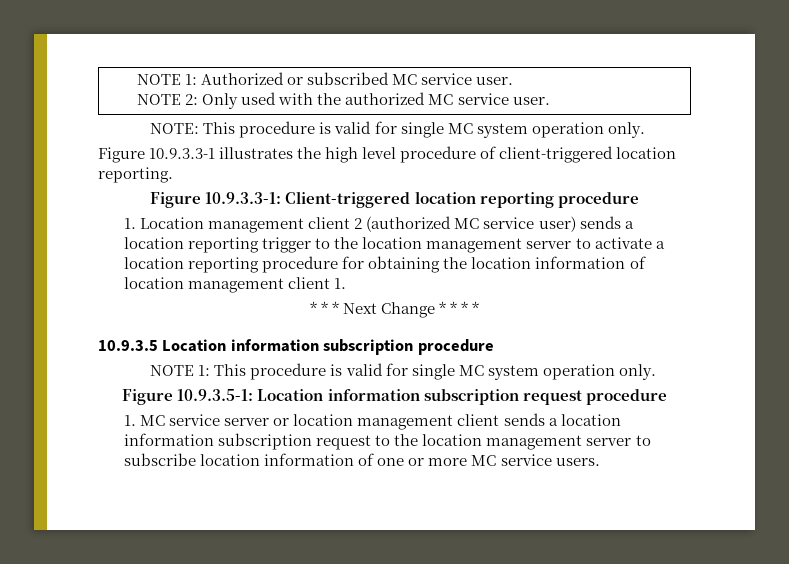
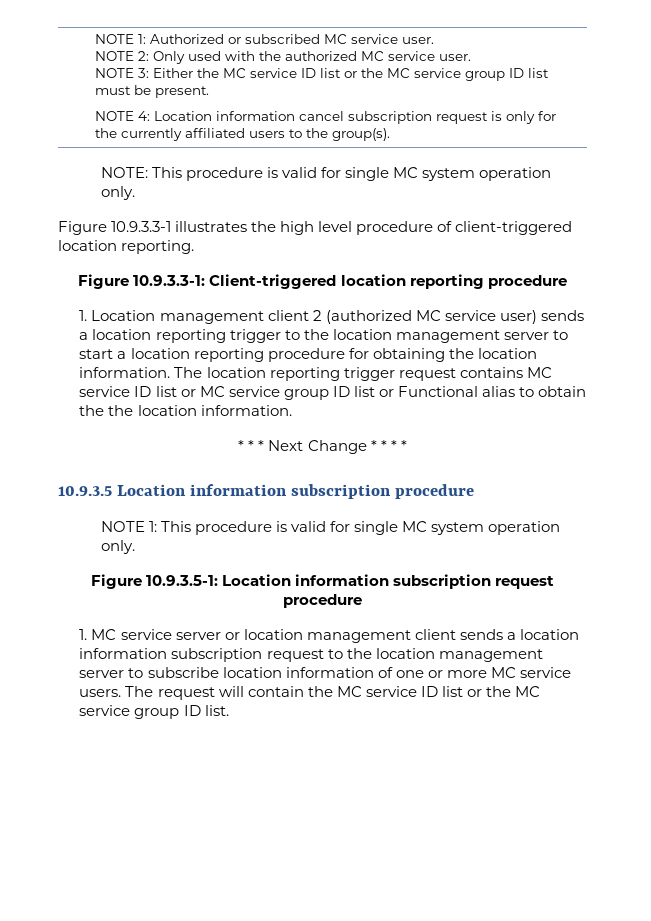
(550, 101) none -> [94,68,549,81] [94,85,209,98] [94,111,556,124] [94,128,390,141] // NOTE 3: Either the MC service ID list or the MC service group ID list must be present. // NOTE 4: Location information cancel subscription request is only for the currently affiliated users to the group(s).
[594,237,652,249] activate -> [79,349,114,359] start
[535,256,646,269] [124,277,347,293] information of location management client 1. -> [79,367,552,381] [79,386,587,400] [79,405,292,416] information. The location reporting trigger request contains MC service ID list or MC service group ID list or Functional alias to obtain the the location information.
(600, 462) none -> [125,686,541,700] [79,705,229,719] The request will contain the MC service ID list or the MC service group ID list.

